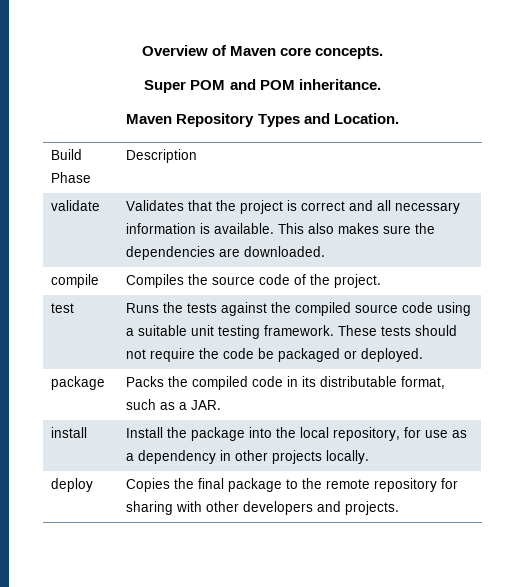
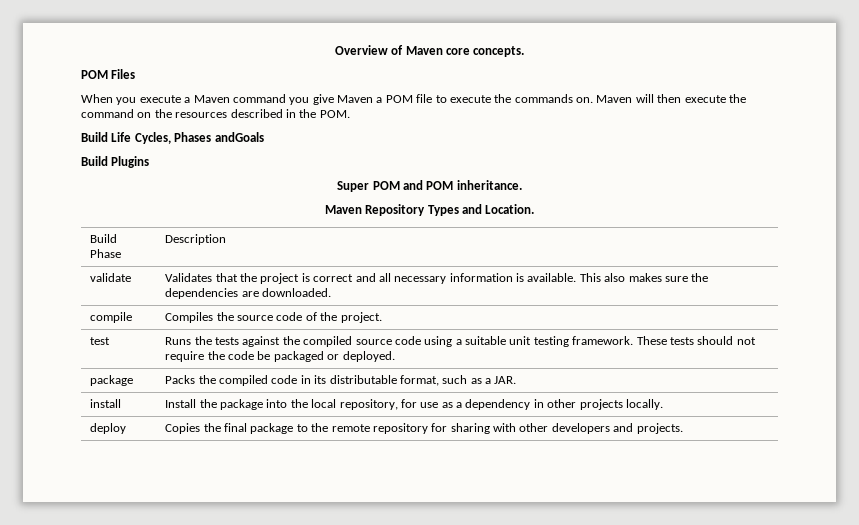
(384, 52) none -> [81,69,136,79] [81,94,746,105] [81,109,350,118] [81,132,264,144] [81,156,150,168] // POM Files // When you execute a Maven command you give Maven a POM file to execute the commands on. Maven will then execute the command on the resources described in the POM. // Build Life Cycles, Phases andGoals // Build Plugins

